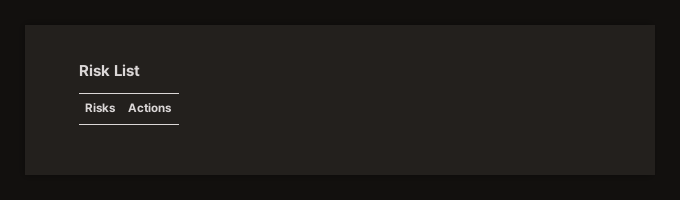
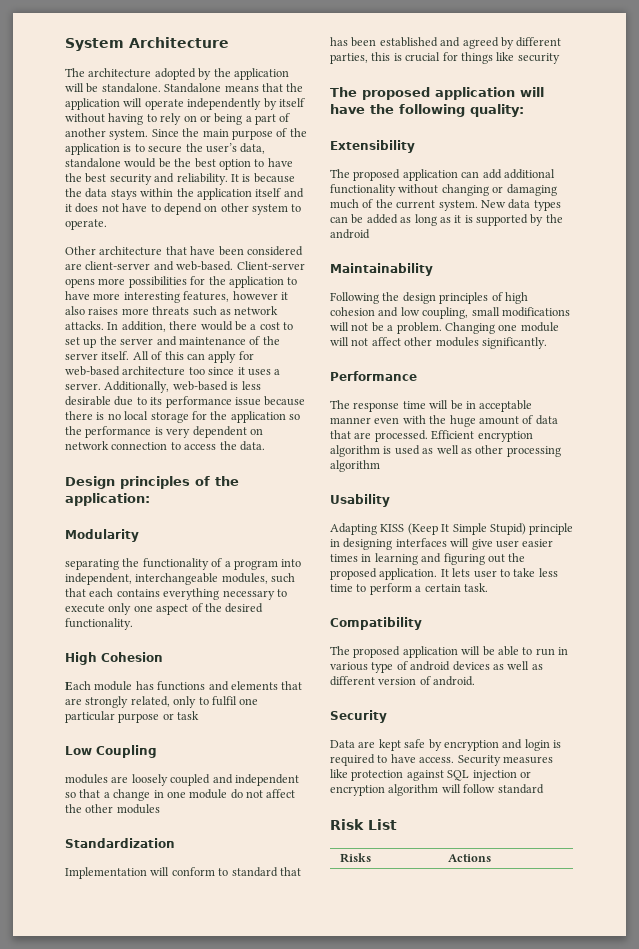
(79, 70) none -> [65,37,229,51] [65,68,289,80] [65,83,304,93] [65,98,305,110] [65,113,291,125] [65,128,307,140] [65,143,266,155] [65,158,293,170] [65,173,295,185] [65,188,304,200] [65,203,302,215] [65,219,107,230] [65,246,303,256] [65,261,305,271] [65,276,298,288] [65,291,288,303] [65,306,279,316] [65,321,293,332] [65,336,280,348] [65,351,254,363] [65,366,281,376] [65,381,261,393] [65,396,306,408] [65,411,300,423] [65,426,263,438] [65,441,265,451] [65,476,239,489] [65,493,150,506] [65,529,139,542] [65,558,302,570] [65,573,296,585] [65,588,287,600] [65,603,264,615] [65,618,133,630] [65,652,163,665] [65,681,303,691] [65,696,259,708] [65,711,200,723] [65,745,157,758] [65,774,299,786] [65,789,296,801] [65,804,160,814] [65,838,175,848] [65,867,301,879] [330,37,562,49] [330,52,560,64] [330,87,544,100] [330,104,524,117] [330,140,415,153] [330,169,555,181] [330,184,557,196] [330,199,561,211] [330,214,563,226] [330,229,370,239] [330,263,433,276] [330,292,528,304] [330,307,570,319] [330,322,559,334] [330,337,547,349] [330,371,417,381] [330,400,533,412] [330,415,558,427] [330,430,533,442] [330,445,561,457] [330,460,380,472] [330,494,390,507] [330,523,574,535] [330,538,554,550] [330,553,526,565] [330,568,558,580] [330,583,488,595] [330,617,422,630] [330,646,568,658] [330,661,543,673] [330,676,476,686] [330,710,387,723] [330,739,561,751] [330,754,553,766] [330,769,531,781] [330,784,544,796] System Architecture // The architecture adopted by the application will be standalone. Standalone means that the application will operate independently by itself without having to rely on or being a part of another system. Since the main purpose of the application is to secure the user’s data, standalone would be the best option to have the best security and reliability. It is because the data stays within the application itself and it does not have to depend on other system to operate. // Other architecture that have been considered are client-server and web-based. Client-server opens more possibilities for the application to have more interesting features, however it also raises more threats such as network attacks. In addition, there would be a cost to set up the server and maintenance of the server itself. All of this can apply for web-based architecture too since it uses a server. Additionally, web-based is less desirable due to its performance issue because there is no local storage for the application so the performance is very dependent on network connection to access the data. // Design principles of the application: // Modularity // separating the functionality of a program into independent, interchangeable modules, such that each contains everything necessary to execute only one aspect of the desired functionality. // High Cohesion // Each module has functions and elements that are strongly related, only to fulfil one particular purpose or task // Low Coupling // modules are loosely coupled and independent so that a change in one module do not affect the other modules // Standardization // Implementation will conform to standard that has been established and agreed by different parties, this is crucial for things like security // The proposed application will have the following quality: // Extensibility // The proposed application can add additional functionality without changing or damaging much of the current system. New data types can be added as long as it is supported by the android // Maintainability // Following the design principles of high cohesion and low coupling, small modifications will not be a problem. Changing one module will not affect other modules significantly. // Performance // The response time will be in acceptable manner even with the huge amount of data that are processed. Efficient encryption algorithm is used as well as other processing algorithm // Usability // Adapting KISS (Keep It Simple Stupid) principle in designing interfaces will give user easier times in learning and figuring out the proposed application. It lets user to take less time to perform a certain task. // Compatibility // The proposed application will be able to run in various type of android devices as well as different version of android. // Security // Data are kept safe by encryption and login is required to have access. Security measures like protection against SQL injection or encryption algorithm will follow standard //

